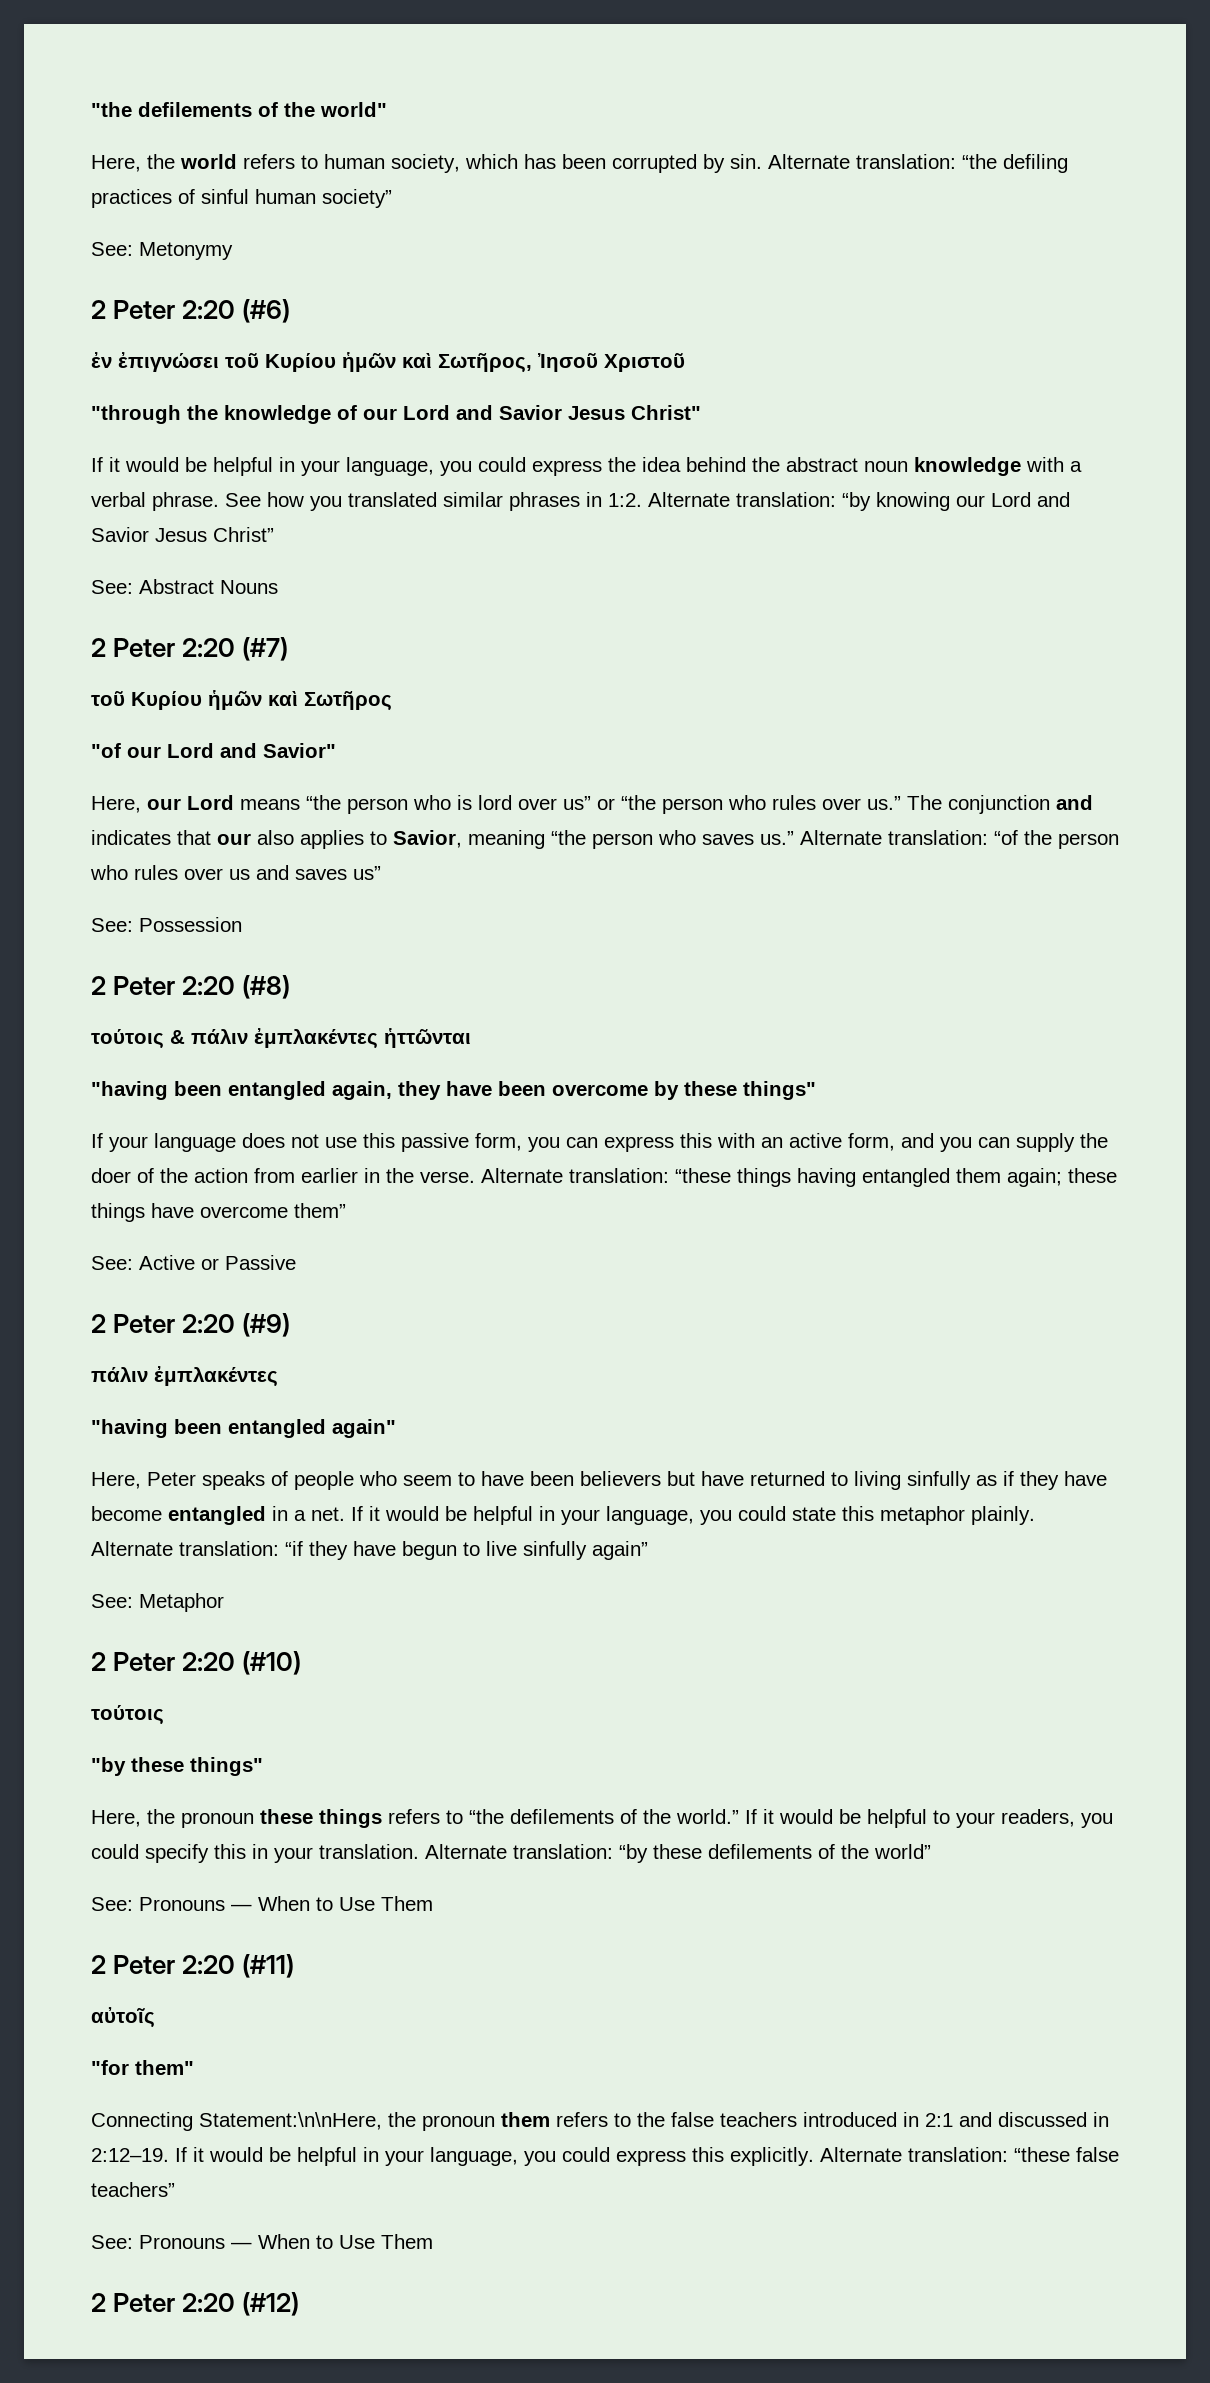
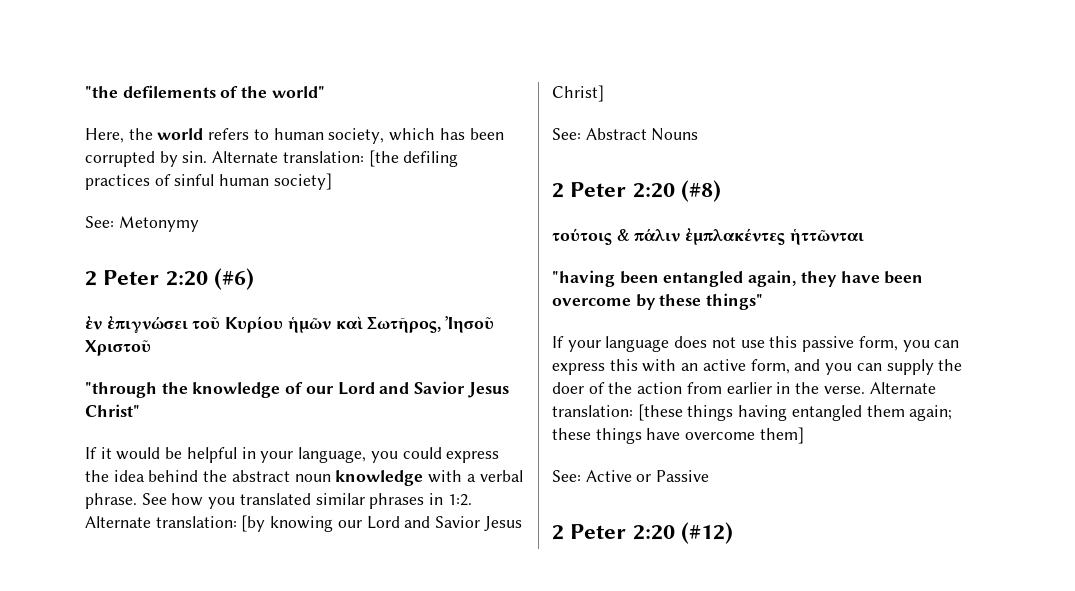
[962,154,997,169] “the -> [368,150,399,167] [the
[322,189,392,208] society” -> [273,173,332,190] society]
[842,492,871,511] “by -> [241,515,266,532] [by
[213,527,274,542] Christ” -> [552,85,604,102] Christ]
[91,637,289,661] [91,690,392,711] [91,743,336,758] [91,795,1093,814] [91,830,1119,849] [90,865,381,880] [91,917,242,932] // 2 Peter 2:20 (#7) // τοῦ Κυρίου ἡμῶν καὶ Σωτῆρος // "of our Lord and Savior" // Here, our Lord means “the person who is lord over us” or “the person who rules over us.” The conjunction and indicates that our also applies to Savior, meaning “the person who saves us.” Alternate translation: “of the person who rules over us and saves us” // See: Possession -> (699, 134) none
[675,1168,731,1183] “these -> [637,404,683,421] [these
[294,1203,346,1218] them” -> [759,427,804,444] them]
[91,1313,291,1337] [91,1366,278,1387] [91,1419,396,1438] [91,1471,1107,1490] [91,1506,1035,1525] [91,1541,648,1560] [91,1593,224,1612] [91,1651,302,1675] [91,1705,164,1725] [91,1757,263,1776] [91,1809,1113,1828] [91,1844,931,1863] [91,1896,433,1911] [91,1954,295,1978] [91,2007,155,2028] [91,2060,194,2075] [91,2112,1109,2131] [91,2147,1119,2166] [91,2182,175,2197] [91,2234,433,2249] // 2 Peter 2:20 (#9) // πάλιν ἐμπλακέντες // "having been entangled again" // Here, Peter speaks of people who seem to have been believers but have returned to living sinfully as if they have become entangled in a net. If it would be helpful in your language, you could state this metaphor plainly. Alternate translation: “if they have begun to live sinfully again” // See: Metaphor // 2 Peter 2:20 (#10) // τούτοις // "by these things" // Here, the pronoun these things refers to “the defilements of the world.” If it would be helpful to your readers, you could specify this in your translation. Alternate translation: “by these defilements of the world” // See: Pronouns — When to Use Them // 2 Peter 2:20 (#11) // αὐτοῖς // "for them" // Connecting Statement:\n\nHere, the pronoun them refers to the false teachers introduced in 2:1 and discussed in 2:12–19. If it would be helpful in your language, you could express this explicitly. Alternate translation: “these false teachers” // See: Pronouns — When to Use Them -> (710, 476) none

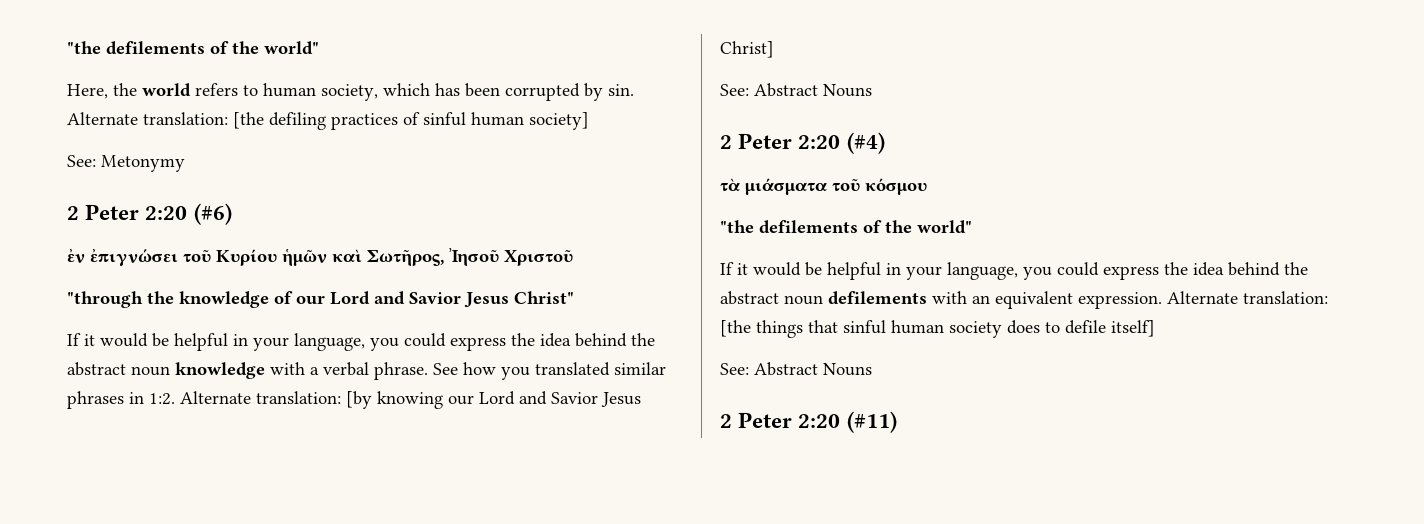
[681,180,722,202] [552,228,864,245] [552,270,924,287] [552,293,764,310] [552,336,960,352] [552,359,963,375] [552,382,936,394] [552,404,953,421] [552,427,804,444] [552,470,710,482] [552,522,734,544] (#8) // τούτοις & πάλιν ἐμπλακέντες ἡττῶνται // "having been entangled again, they have been overcome by these things" // If your language does not use this passive form, you can express this with an active form, and you can supply the doer of the action from earlier in the verse. Alternate translation: [these things having entangled them again; these things have overcome them] // See: Active or Passive // 2 Peter 2:20 (#12) -> [846,132,885,154] [720,178,927,195] [720,220,972,234] [720,262,1308,280] [720,291,1328,309] [720,320,1155,338] [720,362,872,376] [720,411,897,433] (#4) // τὰ μιάσματα τοῦ κόσμου // "the defilements of the world" // If it would be helpful in your language, you could express the idea behind the abstract noun defilements with an equivalent expression. Alternate translation: [the things that sinful human society does to defile itself] // See: Abstract Nouns // 2 Peter 2:20 (#11)

